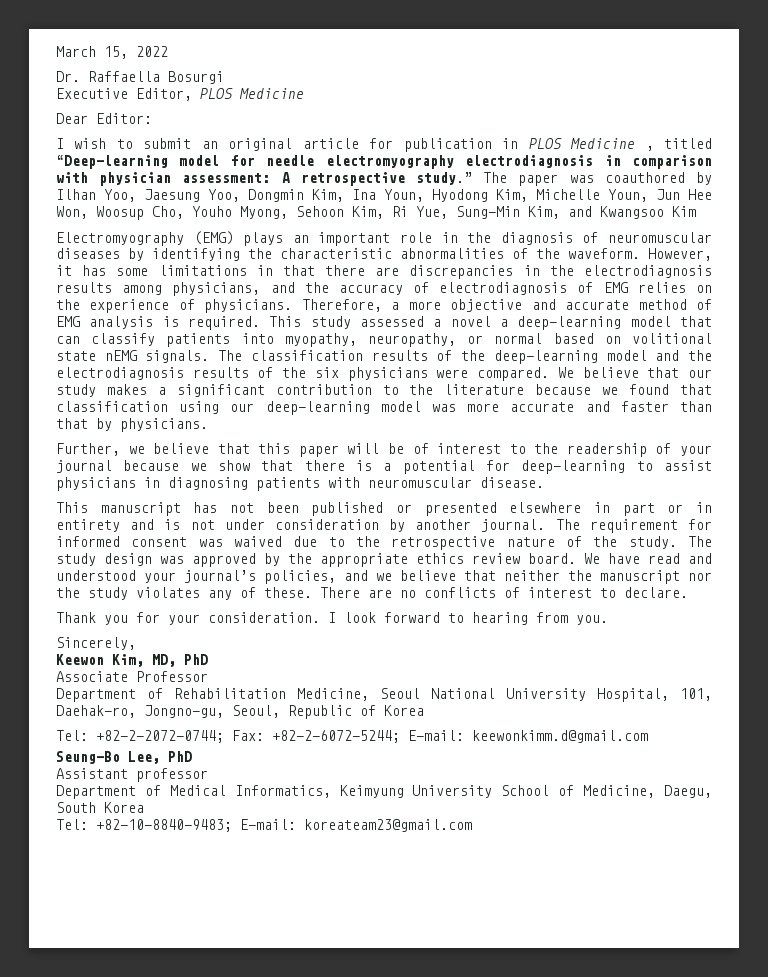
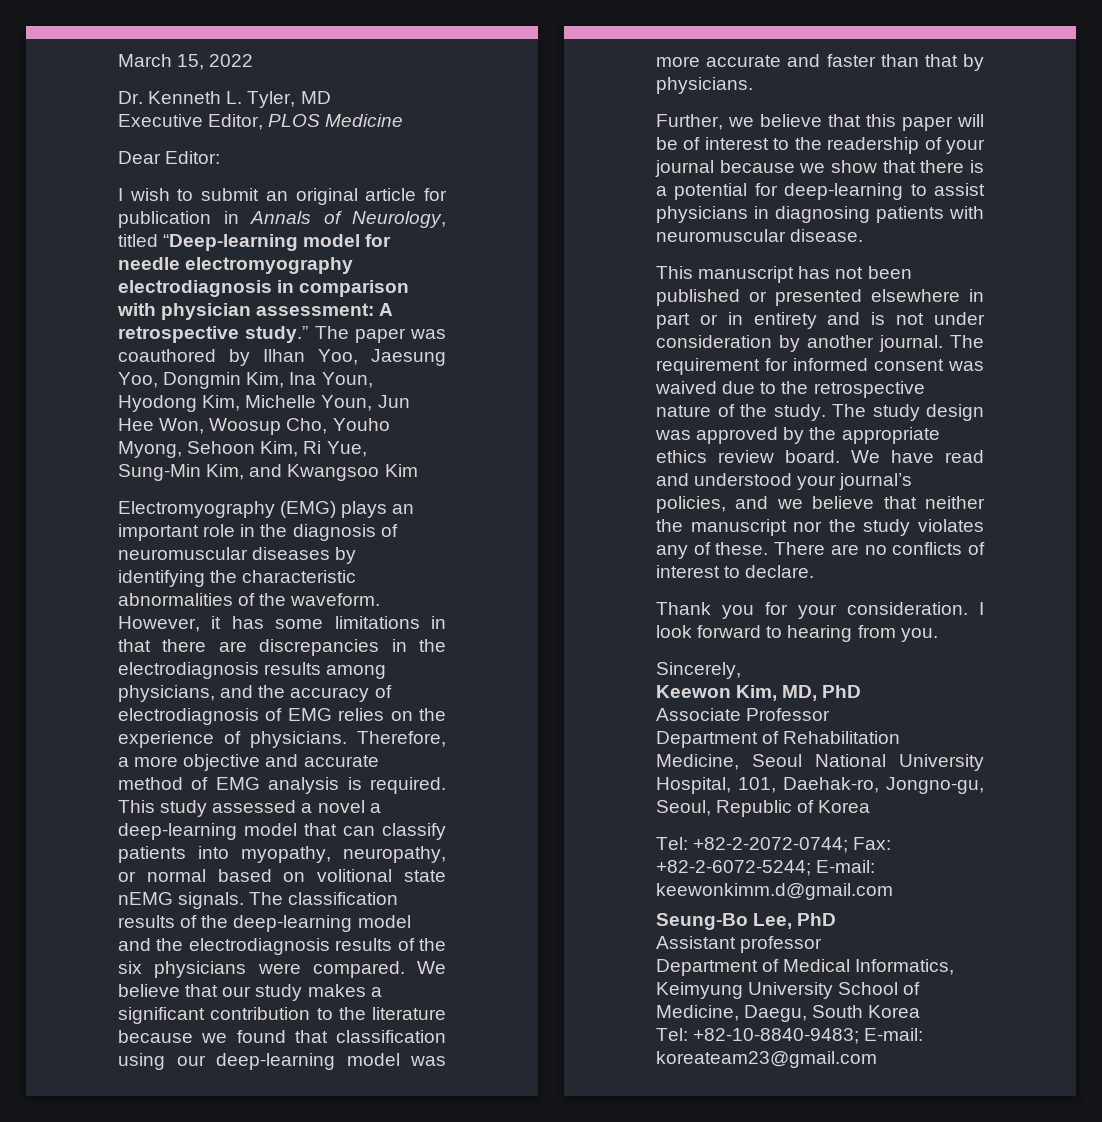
[88,71,224,84] Raffaella Bosurgi -> [148,91,331,108] Kenneth L. Tyler, MD
[528,138,654,151] PLOS Medicine , -> [250,211,446,228] Annals of Neurology,

